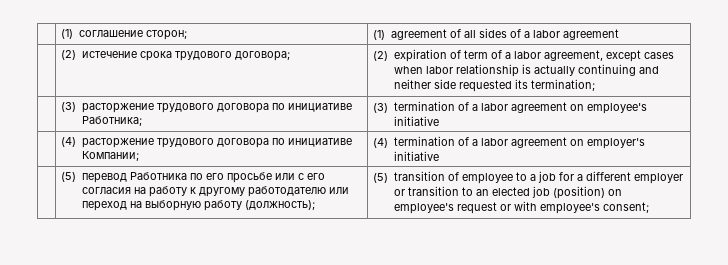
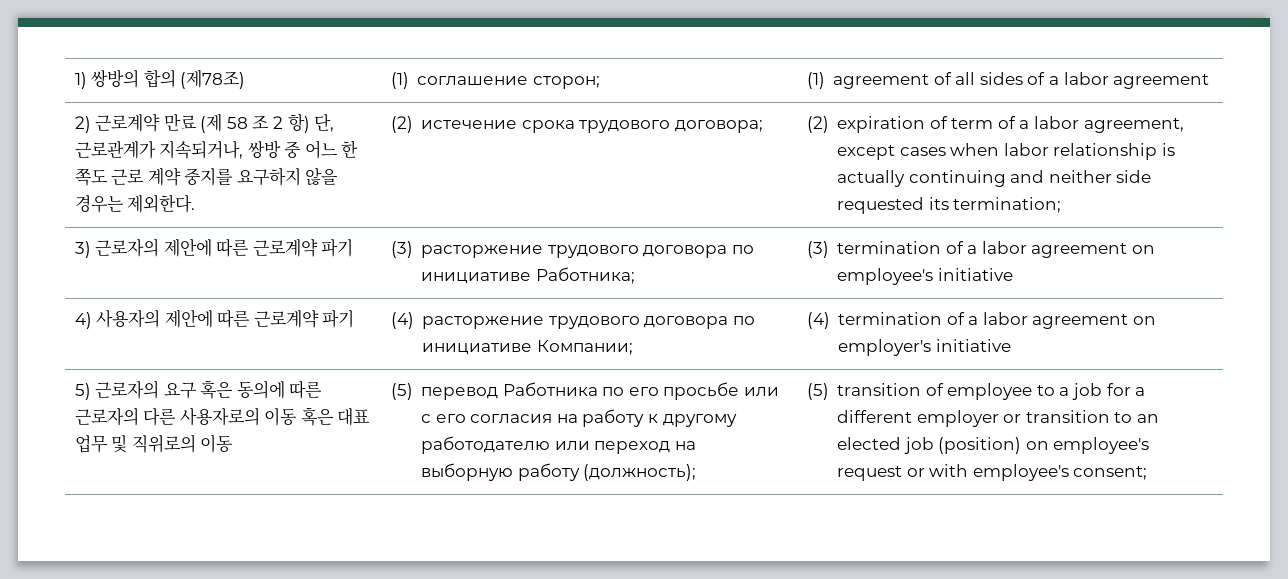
(61, 34) none -> [74,69,246,89] 1) 쌍방의 합의 (제78조)
(619, 34) none -> [74,113,335,133] [74,140,359,159] [74,167,339,186] [74,194,196,213] 2) 근로계약 만료 (제 58 조 2 항) 단, 근로관계가 지속되거나, 쌍방 중 어느 한 쪽도 근로 계약 중지를 요구하지 않을 경우는 제외한다.
(595, 85) none -> [74,238,354,258] 3) 근로자의 제안에 따른 근로계약 파기
(439, 121) none -> [74,309,355,329] 4) 사용자의 제안에 따른 근로계약 파기
(439, 156) none -> [74,380,323,400] [74,407,371,426] [74,434,234,453] 5) 근로자의 요구 혹은 동의에 따른 근로자의 다른 사용자로의 이동 혹은 대표 업무 및 직위로의 이동

